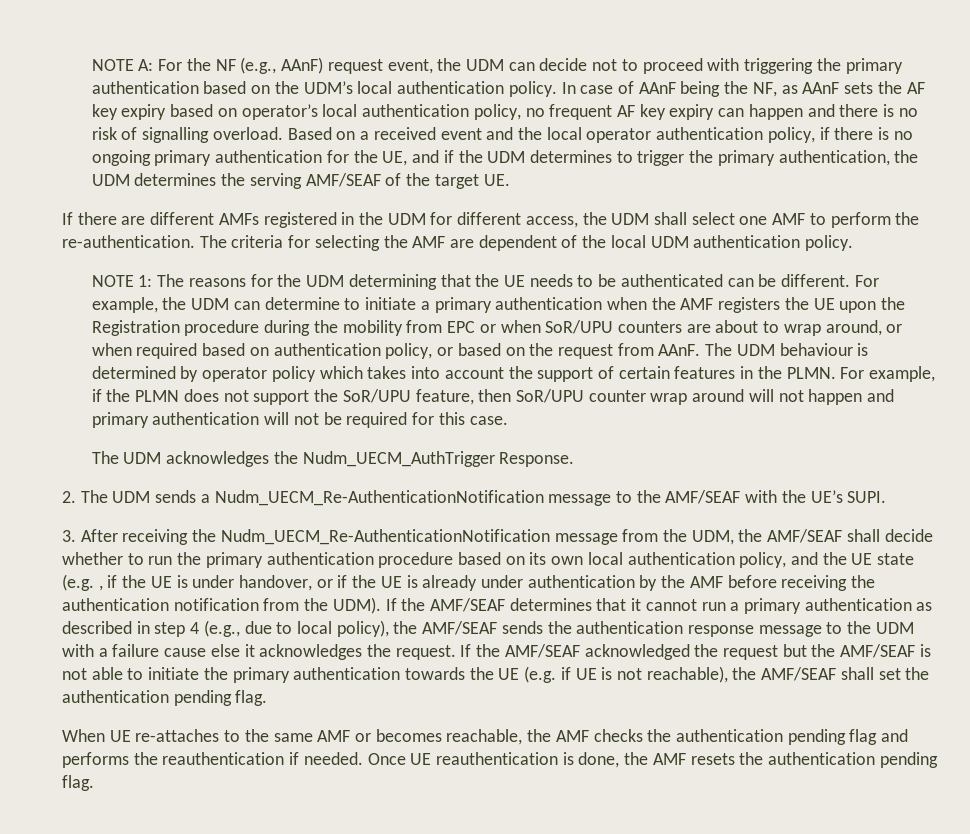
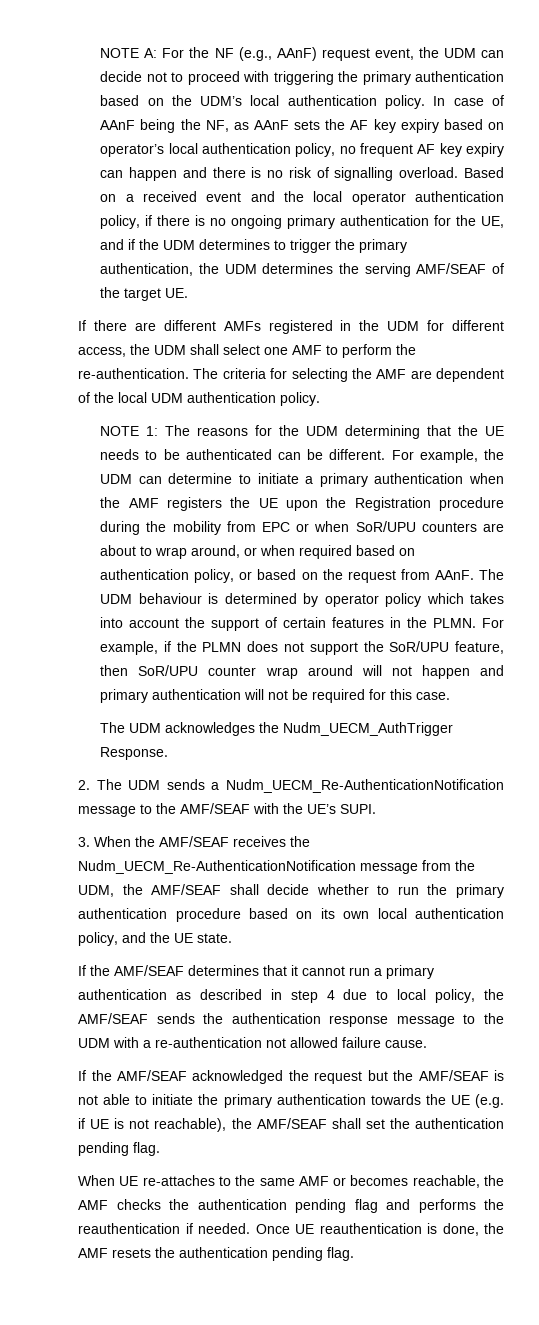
[80,529,189,545] After receiving -> [94,836,287,847] When the AMF/SEAF receives
[877,553,915,565] [61,574,876,591] [61,597,381,614] state (e.g. , if the UE is under handover, or if the UE is already under authentication by the AMF before receiving the authentication notification from the UDM). -> [197,933,233,943] state. //
[203,620,240,637] (e.g., -> (335, 995) none
[336,620,389,637] policy), -> [435,989,476,1003] policy,
[112,644,456,660] failure cause else it acknowledges the request. -> [155,1037,428,1048] re-authentication not allowed failure cause. //

